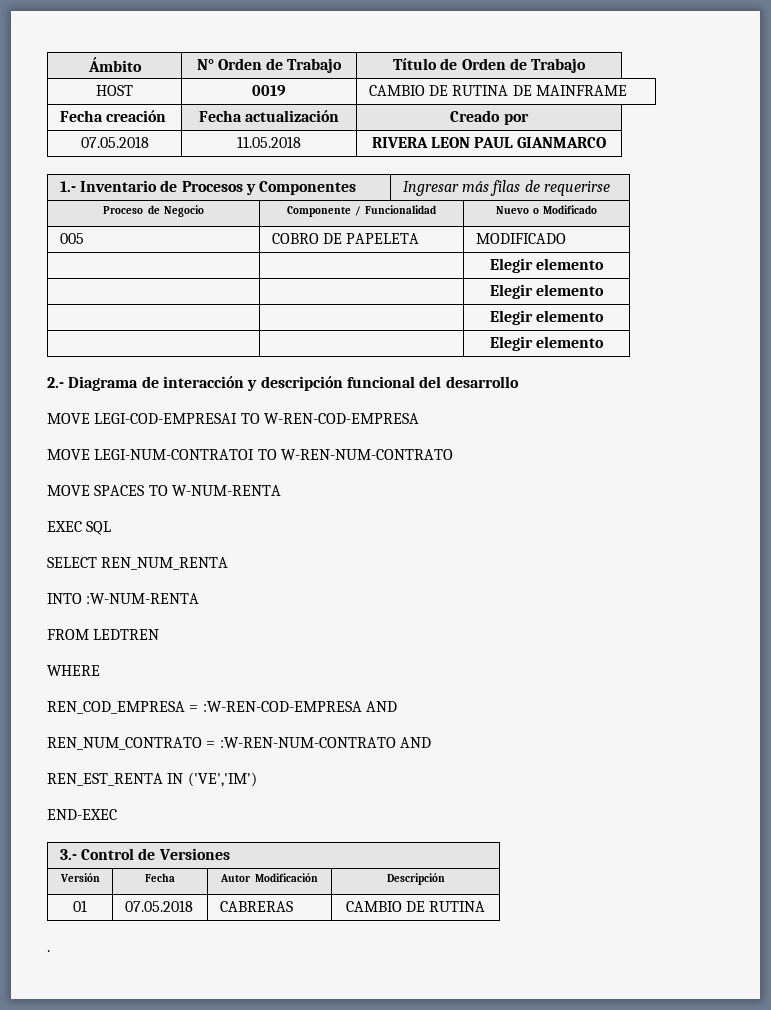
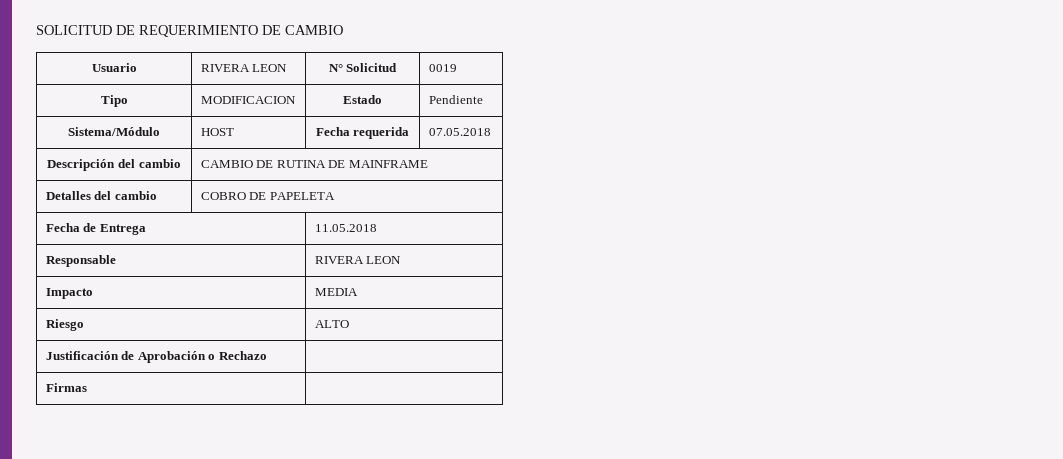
[87,57,142,72] [196,58,343,73] [392,58,587,73] [96,85,133,96] [252,85,286,96] Ámbito | N° Orden de Trabajo | Título de Orden de Trabajo // HOST | 0019 -> [36,25,343,37] [91,63,137,72] [200,64,288,72] [328,63,398,72] [428,64,457,72] [100,95,128,107] [200,96,296,104] [343,95,382,104] [428,95,483,104] [68,127,160,136] [200,128,234,136] [315,127,410,139] [428,128,491,136] [47,159,181,171] SOLICITUD DE REQUERIMIENTO DE CAMBIO // Usuario | RIVERA LEON | N° Solicitud | 0019 // Tipo | MODIFICACION | Estado | Pendiente // Sistema/Módulo | HOST | Fecha requerida | 07.05.2018 // Descripción del cambio
[59,110,167,122] [198,110,340,122] [450,110,529,125] [80,136,149,148] [237,136,301,148] [371,137,607,148] [59,180,357,195] [402,180,611,196] [103,205,204,217] [286,205,437,217] [495,205,598,214] [59,233,84,244] [271,233,420,244] [475,233,566,244] [489,258,605,273] [489,284,605,299] [489,310,605,325] [489,336,605,351] [47,376,519,391] [47,413,419,424] [47,449,453,460] [47,485,281,496] [47,521,112,535] [47,557,229,570] [47,593,200,604] [47,629,160,640] [47,665,100,676] [47,701,397,714] [47,737,431,750] [47,772,257,787] [47,809,117,820] [59,848,230,860] [59,873,100,882] [145,873,175,882] [220,873,318,882] [386,873,445,885] [73,900,87,912] [124,900,193,912] [219,901,293,912] [345,901,486,912] [47,950,50,952] Fecha creación | Fecha actualización | Creado por // 07.05.2018 | 11.05.2018 | RIVERA LEON PAUL GIANMARCO // 1.- Inventario de Procesos y Componentes | Ingresar más filas de requerirse // Proceso de Negocio | Componente / Funcionalidad | Nuevo o Modificado // 005 | COBRO DE PAPELETA | MODIFICADO // | | Elegir elemento // | | Elegir elemento // | | Elegir elemento // | | Elegir elemento // 2.- Diagrama de interacción y descripción funcional del desarrollo // MOVE LEGI-COD-EMPRESAI TO W-REN-COD-EMPRESA // MOVE LEGI-NUM-CONTRATOI TO W-REN-NUM-CONTRATO // MOVE SPACES TO W-NUM-RENTA // EXEC SQL // SELECT REN_NUM_RENTA // INTO :W-NUM-RENTA // FROM LEDTREN // WHERE // REN_COD_EMPRESA = :W-REN-COD-EMPRESA AND // REN_NUM_CONTRATO = :W-REN-NUM-CONTRATO AND // REN_EST_RENTA IN ('VE','IM') // END-EXEC // 3.- Control de Versiones // Versión | Fecha | Autor Modificación | Descripción // 01 | 07.05.2018 | CABRERAS | CAMBIO DE RUTINA // . -> [45,191,157,200] [200,192,335,200] [45,223,146,235] [314,224,377,232] [45,255,116,267] [314,256,402,264] [45,288,93,299] [314,288,358,296] [45,319,84,331] [314,320,349,328] [45,351,267,363] [45,383,87,392] Detalles del cambio | COBRO DE PAPELETA // Fecha de Entrega | 11.05.2018 // Responsable | RIVERA LEON // Impacto | MEDIA // Riesgo | ALTO // Justificación de Aprobación o Rechazo | // Firmas |

